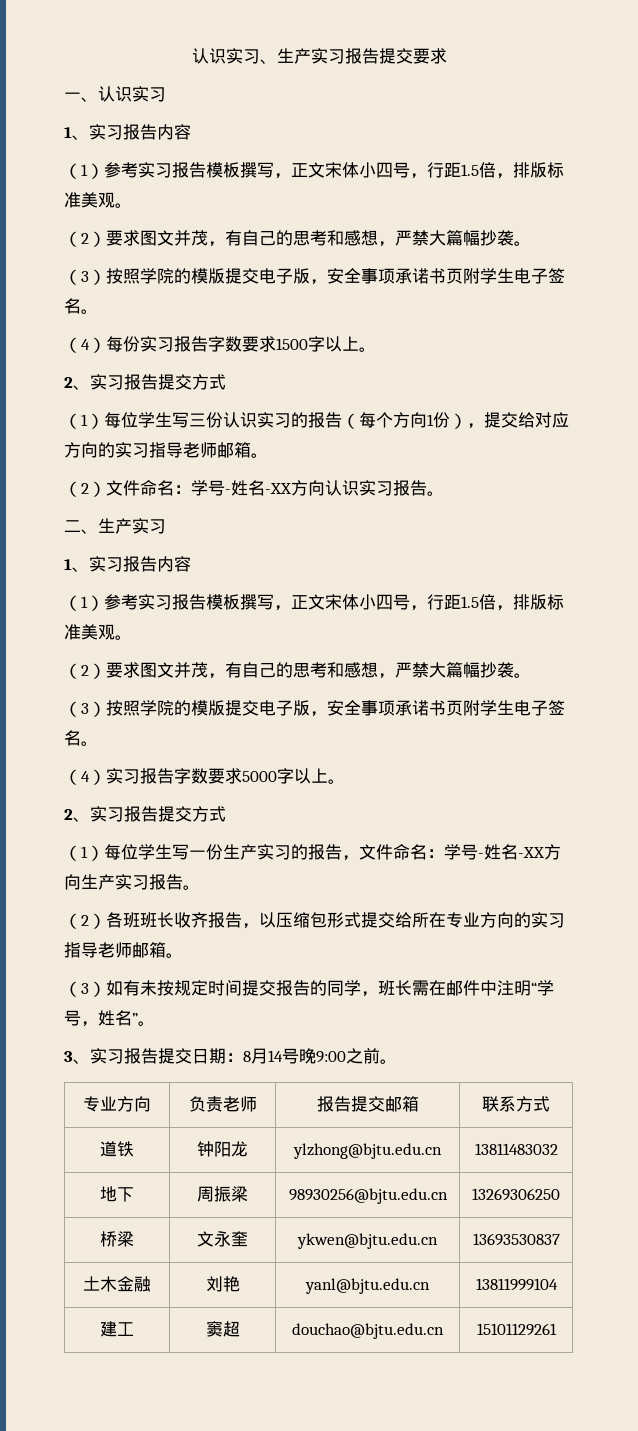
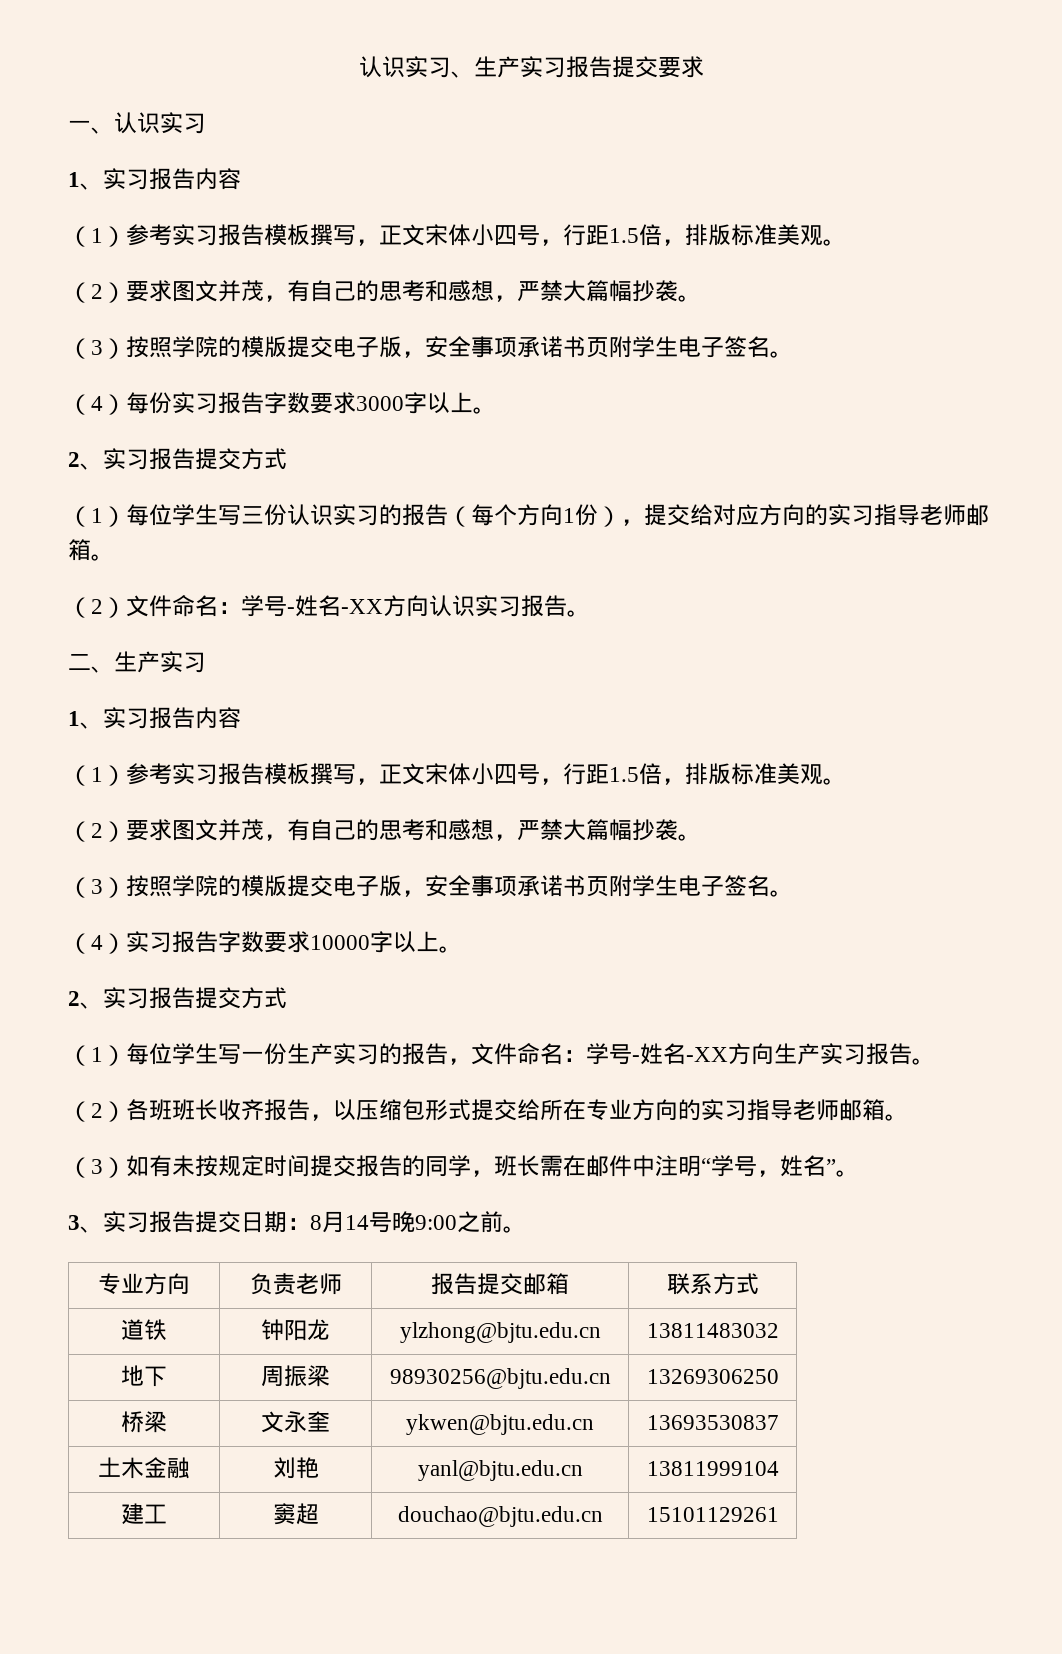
[276,338,308,350] 1500 -> [356,396,404,411] 3000
[242,771,277,782] 5000 -> [310,935,370,950] 10000

